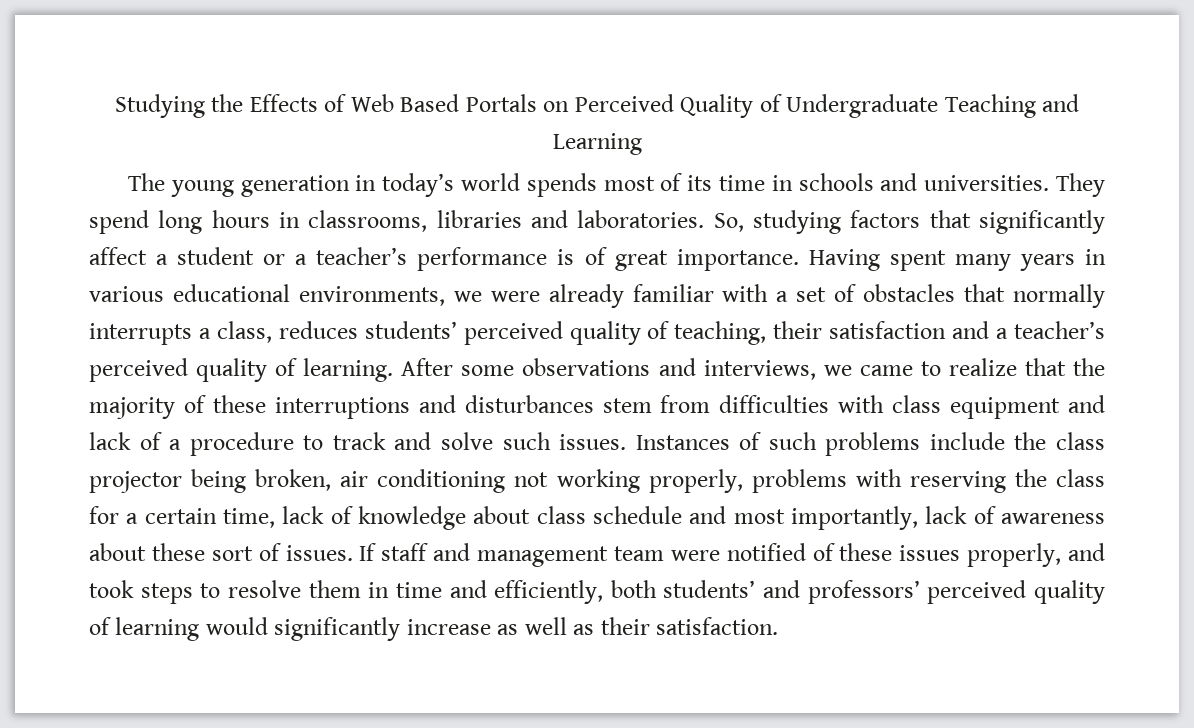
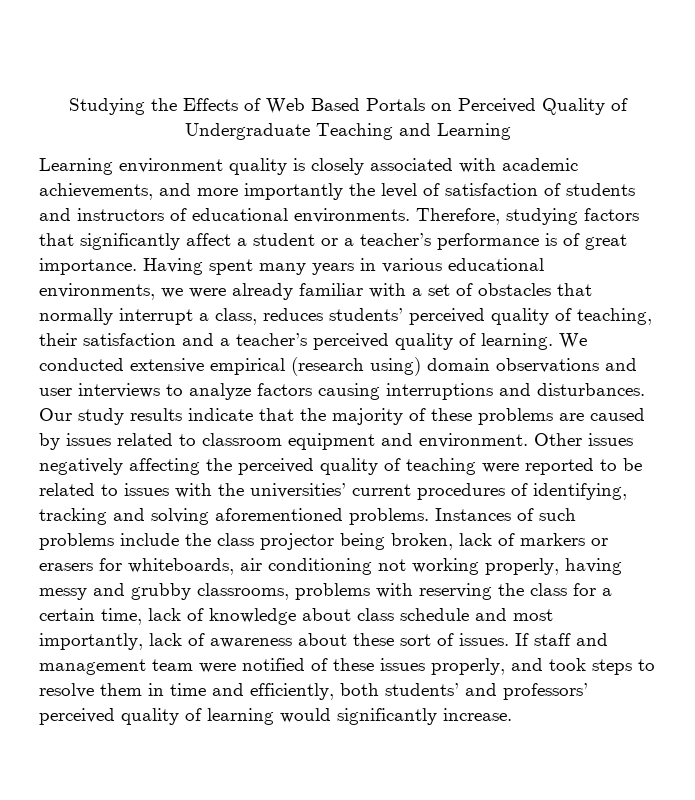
[128,173,1105,197] [89,210,744,234] The young generation in today’s world spends most of its time in schools and universities. They spend long hours in classrooms, libraries and laboratories. So, -> [39,158,578,175] [39,183,635,200] [39,208,500,225] Learning environment quality is closely associated with academic achievements, and more importantly the level of satisfaction of students and instructors of educational environments. Therefore,
[89,323,192,345] interrupts -> [119,308,193,325] interrupt
[401,358,1017,380] After some observations and interviews, we came to realize -> [559,333,587,349] [39,357,637,376] [39,383,645,400] [39,408,253,425] We conducted extensive empirical (research using) domain observations and user interviews to analyze factors causing interruptions and disturbances. Our study results indicate
[274,395,1105,419] [89,432,627,456] interruptions and disturbances stem from difficulties with class equipment and lack of a procedure to track and solve such issues. -> [478,408,645,425] [39,433,633,450] [39,458,642,475] [39,483,627,500] [39,508,429,525] problems are caused by issues related to classroom equipment and environment. Other issues negatively affecting the perceived quality of teaching were reported to be related to issues with the universities’ current procedures of identifying, tracking and solving aforementioned problems.
(332, 480) none -> [459,533,608,546] [39,558,234,575] lack of markers or erasers for whiteboards,
(743, 481) none -> [565,558,622,575] [39,583,289,600] having messy and grubby classrooms,
[406,617,779,635] increase as well as their satisfaction. -> [443,708,512,721] increase.

